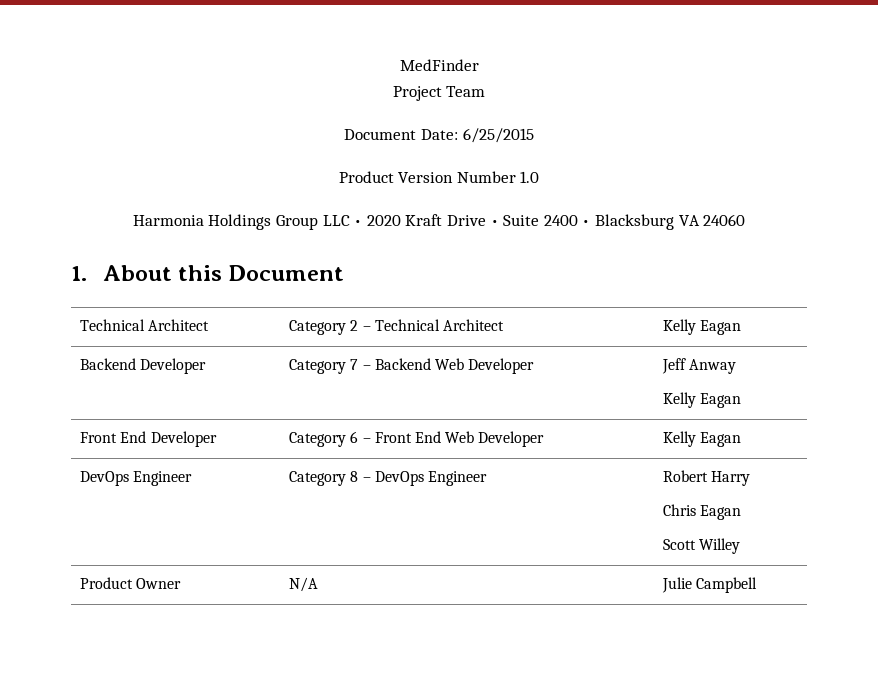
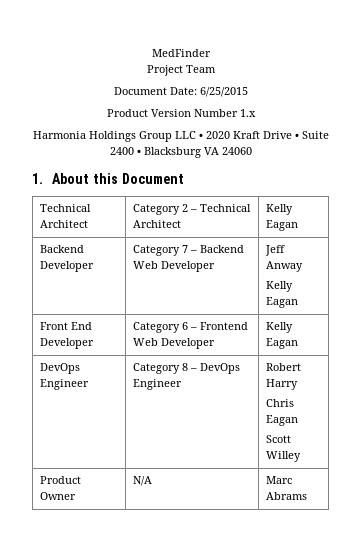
[520,171,540,183] 1.0 -> [240,109,256,117] 1.x
[374,431,441,443] Front End -> [200,322,249,330] Frontend
[662,577,758,593] Julie Campbell -> [266,476,293,484] [266,492,308,500] Marc Abrams

